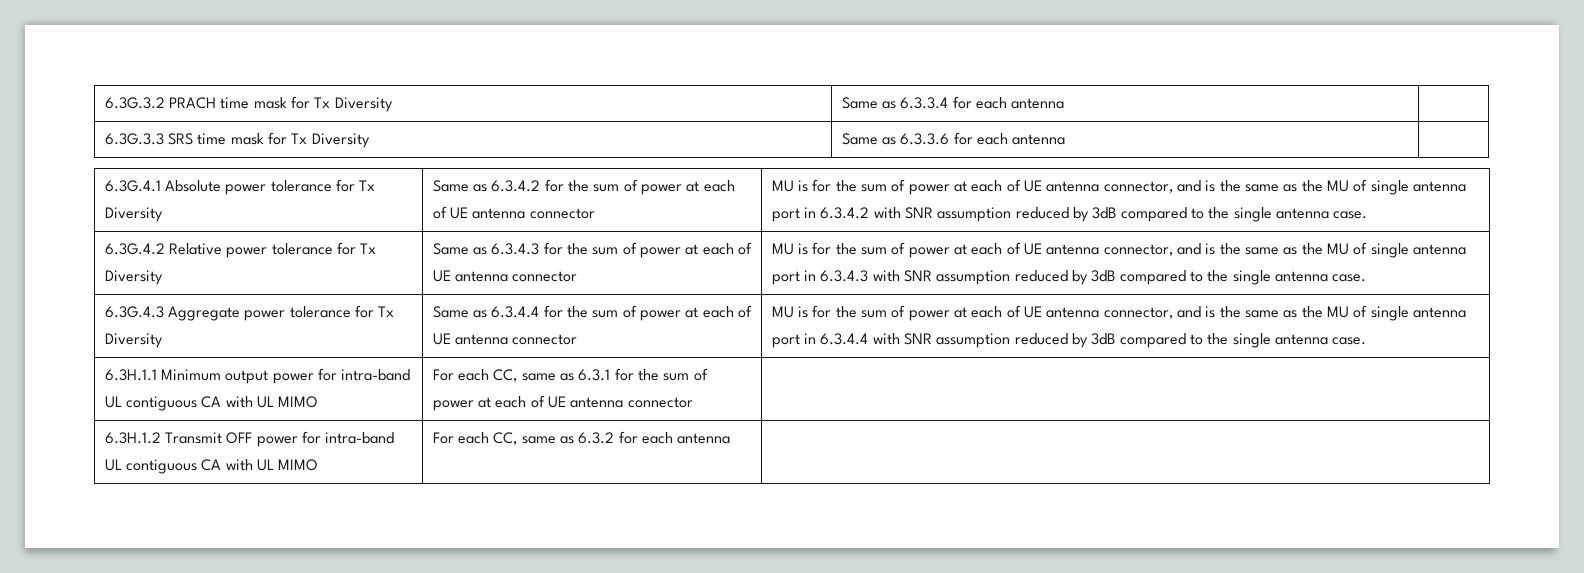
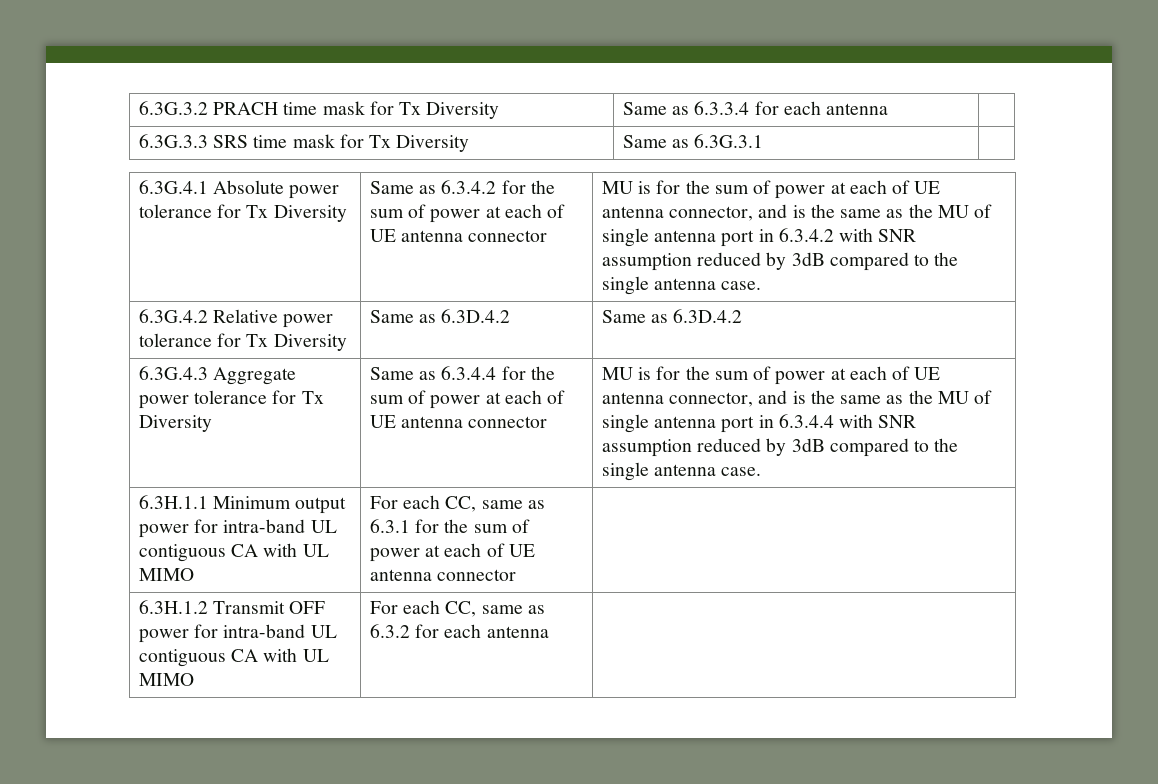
[900,132,1066,145] 6.3.3.6 for each antenna -> [694,134,764,148] 6.3G.3.1
[491,242,753,258] [432,270,578,282] [771,242,1466,258] [771,270,1367,285] 6.3.4.3 for the sum of power at each of UE antenna connector | MU is for the sum of power at each of UE antenna connector, and is the same as the MU of single antenna port in 6.3.4.3 with SNR assumption reduced by 3dB compared to the single antenna case. -> [441,309,511,323] [601,309,743,323] 6.3D.4.2 | Same as 6.3D.4.2

